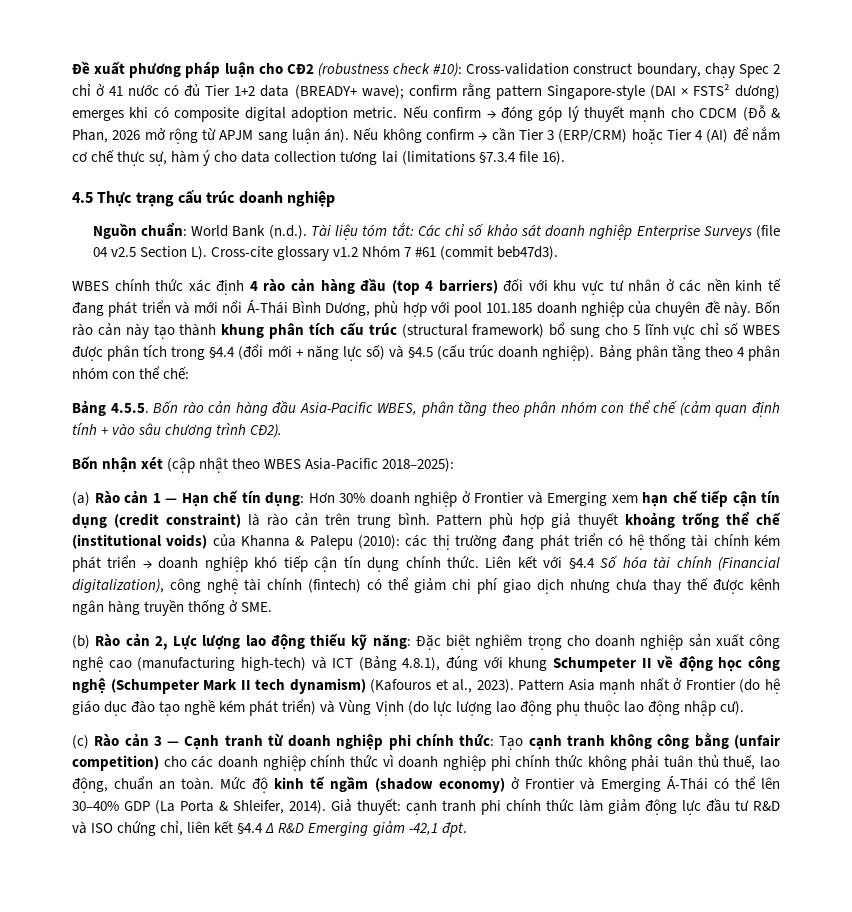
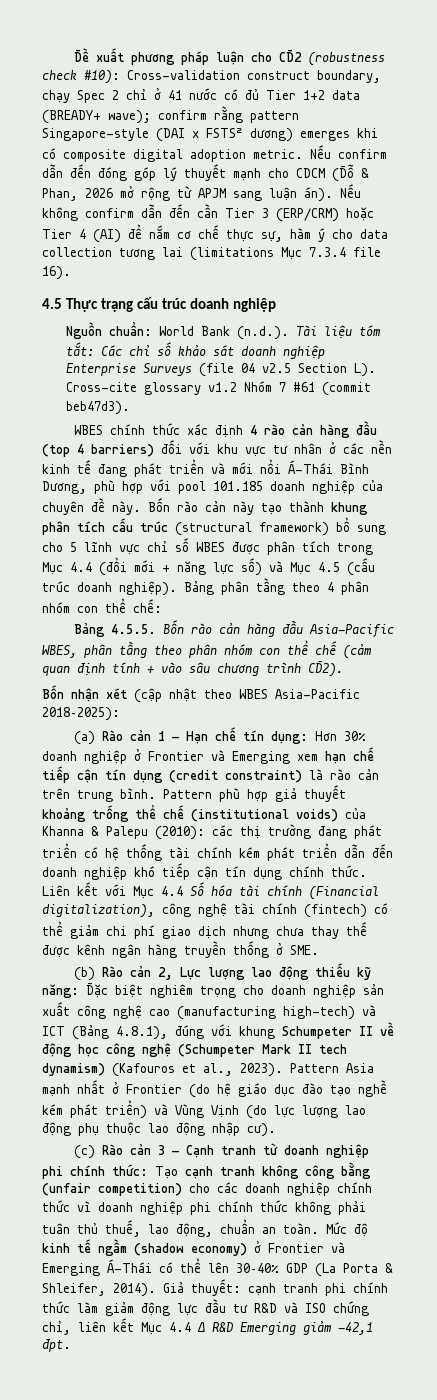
[486,110,496,119] → -> [42,164,91,178] dẫn đến
[478,132,488,141] → -> [141,204,190,218] dẫn đến
[478,152,516,163] §7.3.4 -> [281,247,346,260] Mục 7.3.4
[209,347,236,358] §4.4 -> [42,562,92,575] Mục 4.4
[408,347,434,358] §4.5 -> [290,562,340,575] Mục 4.5
[142,560,152,569] → -> [344,844,393,858] dẫn đến
[568,558,595,569] §4.4 -> [133,886,183,899] Mục 4.4
[237,823,264,834] §4.4 -> [141,1322,191,1335] Mục 4.4

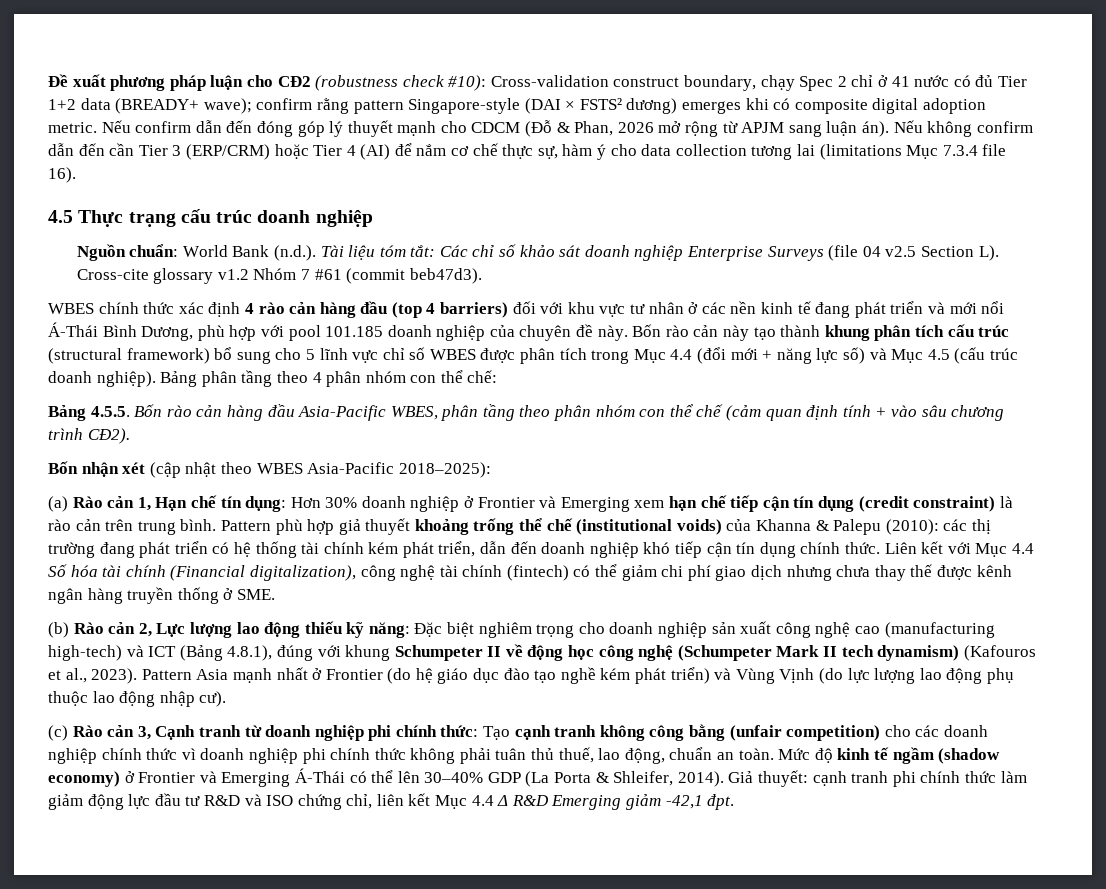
[157,731,179,741] 1 — -> [137,497,151,511] 1,
[302,843,337,858] triển -> [438,541,476,557] triển,
[157,1145,179,1155] 3 — -> [137,726,151,740] 3,

